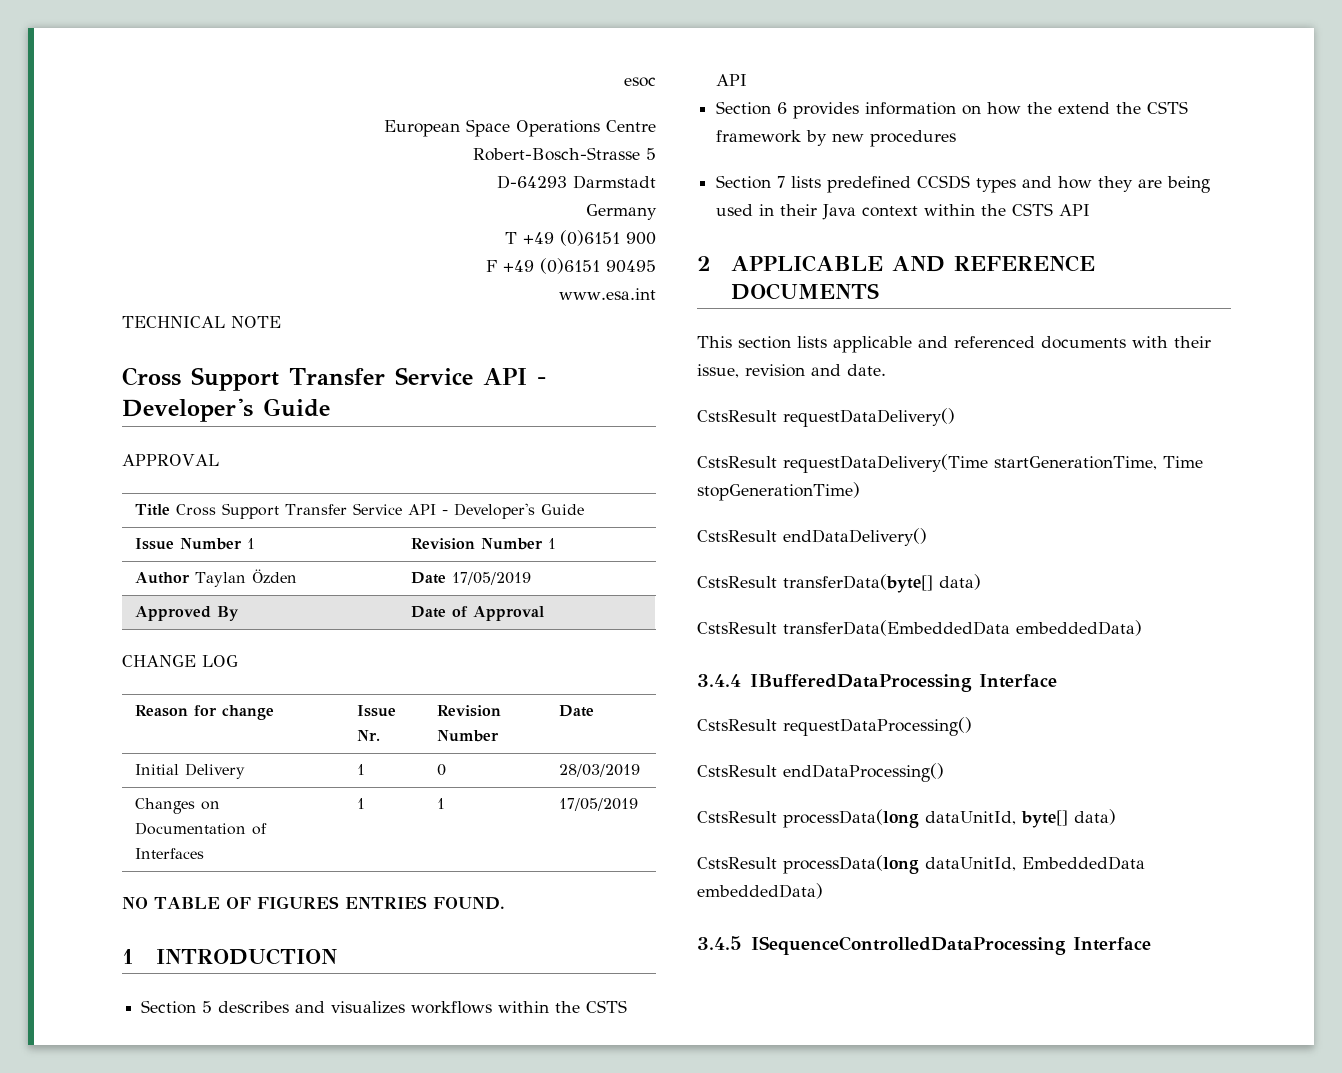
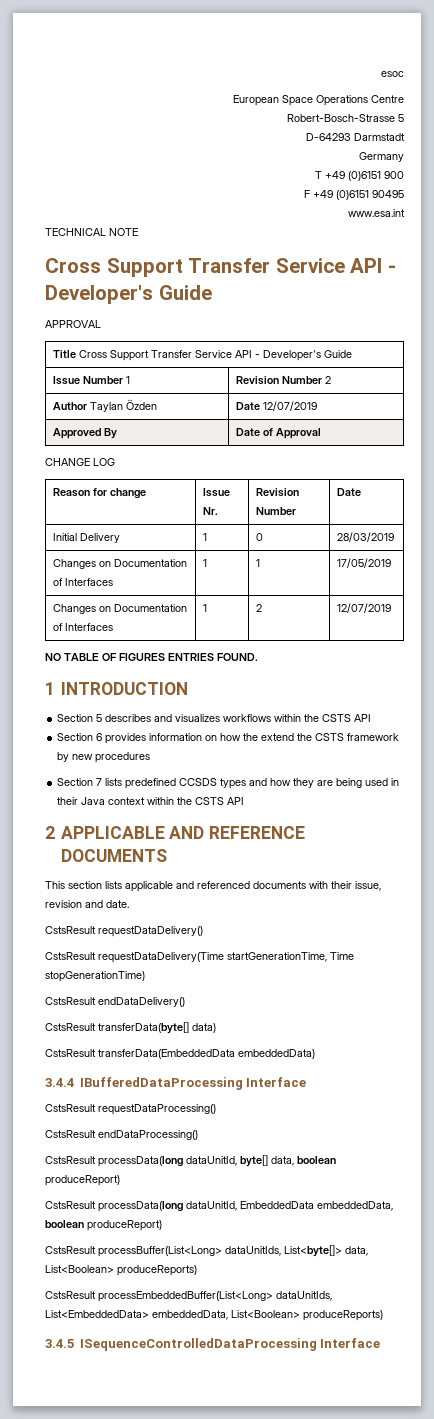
[548,538,557,549] 1 -> [324,376,331,384] 2
[452,572,532,585] 17/05/2019 -> [262,401,317,411] 12/07/2019
(639, 804) none -> [52,604,187,614] [52,623,113,631] [202,604,207,612] [255,604,262,612] [336,603,391,613] // Changes on Documentation of Interfaces | 1 | 2 | 12/07/2019
[1074,809,1116,825] data) -> [271,1156,336,1166] [45,1175,120,1186] data, boolean produceReport)
[697,883,823,899] embeddedData) -> [317,1201,393,1211] [45,1220,162,1231] [45,1245,368,1257] [45,1265,197,1276] [45,1291,332,1302] [45,1310,383,1321] embeddedData, boolean produceReport) // CstsResult processBuffer(List<Long> dataUnitIds, List<byte[]> data, List<Boolean> produceReports) // CstsResult processEmbeddedBuffer(List<Long> dataUnitIds, List<EmbeddedData> embeddedData, List<Boolean> produceReports)

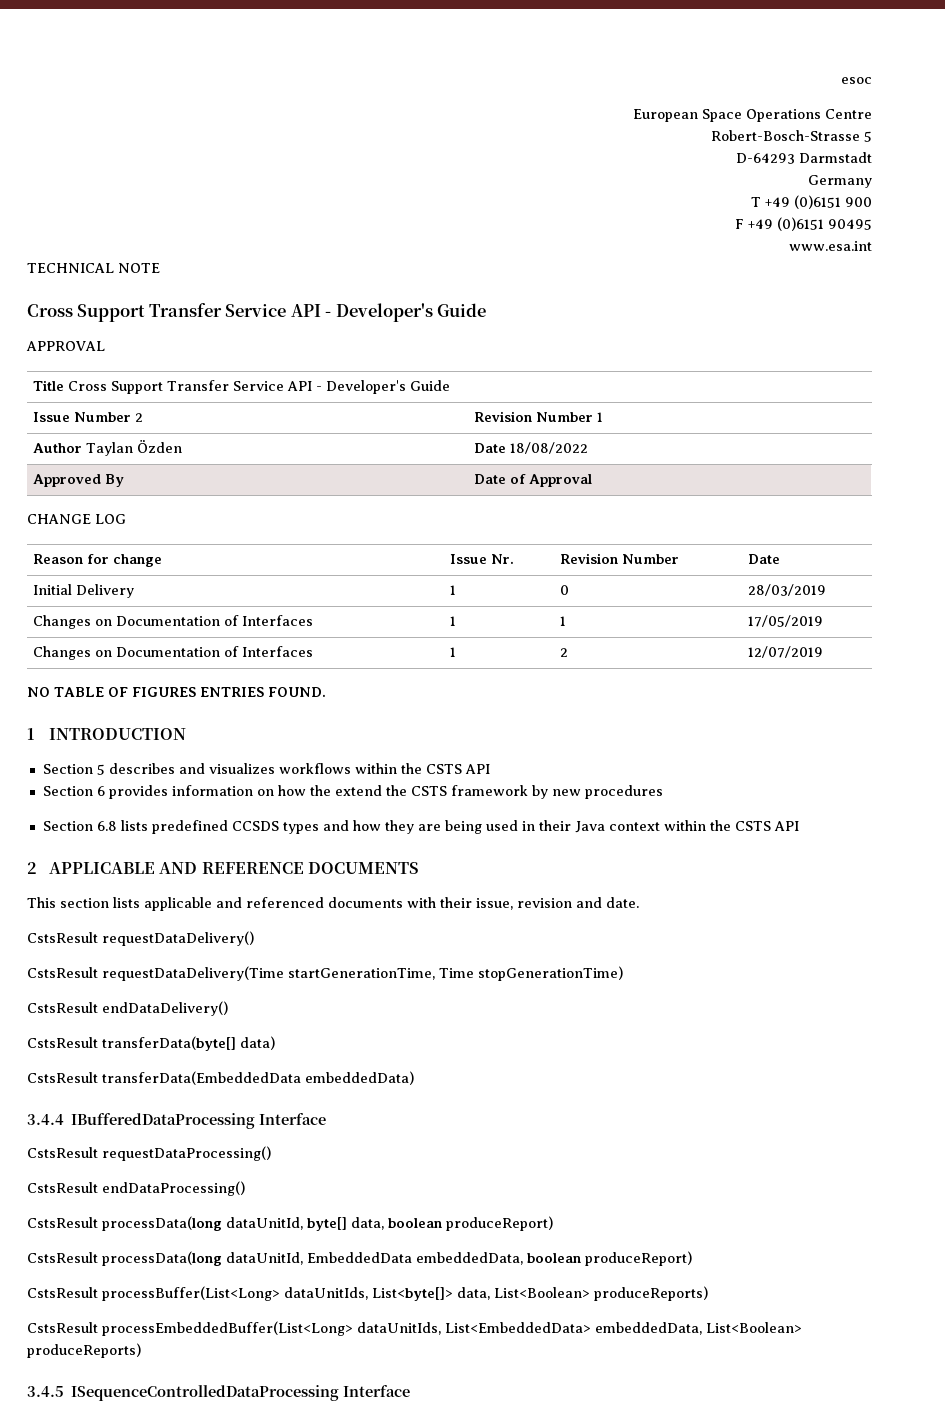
[125,376,130,384] [235,376,331,385] 1 | Revision Number 2 -> [135,413,144,422] [474,411,604,422] 2 | Revision Number 1
[262,401,317,411] 12/07/2019 -> [510,442,589,454] 18/08/2022
[96,778,103,786] 7 -> [96,821,117,831] 6.8

